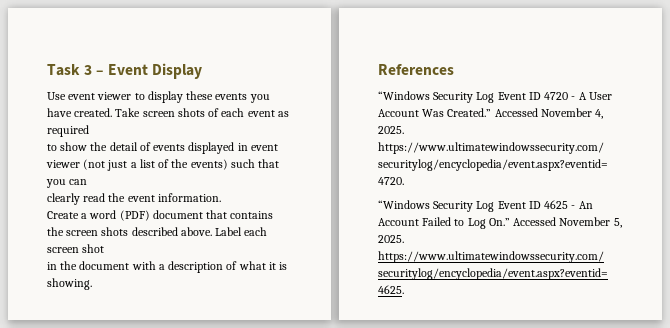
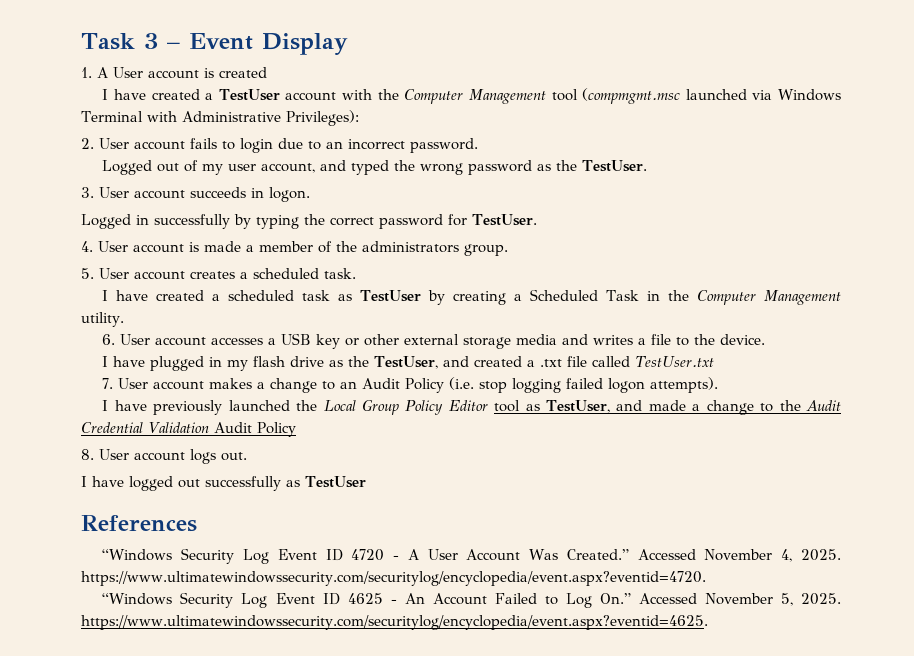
[47,91,270,103] [47,108,289,117] [47,125,89,137] [47,142,278,154] [46,159,280,171] [46,179,88,188] [47,193,221,205] [47,210,274,221] [47,227,268,236] [47,244,105,253] [47,261,288,273] [47,278,92,290] Use event viewer to display these events you have created. Take screen shots of each event as required // to show the detail of events displayed in event viewer (not just a list of the events) such that you can // clearly read the event information. // Create a word (PDF) document that contains the screen shots described above. Label each screen shot // in the document with a description of what it is showing. -> [81,67,267,79] [102,88,842,104] [81,110,359,126] [81,138,478,153] [102,160,648,175] [81,187,310,202] [81,214,537,229] [81,241,508,256] [81,268,356,280] [102,289,842,305] [81,312,124,327] [102,333,766,349] [102,356,715,371] [102,377,719,393] [102,400,842,415] [81,422,296,437] [81,449,247,464] [81,476,366,491] 1. A User account is created // I have created a TestUser account with the Computer Management tool (compmgmt.msc launched via Windows Terminal with Administrative Privileges): // 2. User account fails to login due to an incorrect password. // Logged out of my user account, and typed the wrong password as the TestUser. // 3. User account succeeds in logon. // Logged in successfully by typing the correct password for TestUser. // 4. User account is made a member of the administrators group. // 5. User account creates a scheduled task. // I have created a scheduled task as TestUser by creating a Scheduled Task in the Computer Management utility. // 6. User account accesses a USB key or other external storage media and writes a file to the device. // I have plugged in my flash drive as the TestUser, and created a .txt file called TestUser.txt // 7. User account makes a change to an Audit Policy (i.e. stop logging failed logon attempts). // I have previously launched the Local Group Policy Editor tool as TestUser, and made a change to the Audit Credential Validation Audit Policy // 8. User account logs out. // I have logged out successfully as TestUser

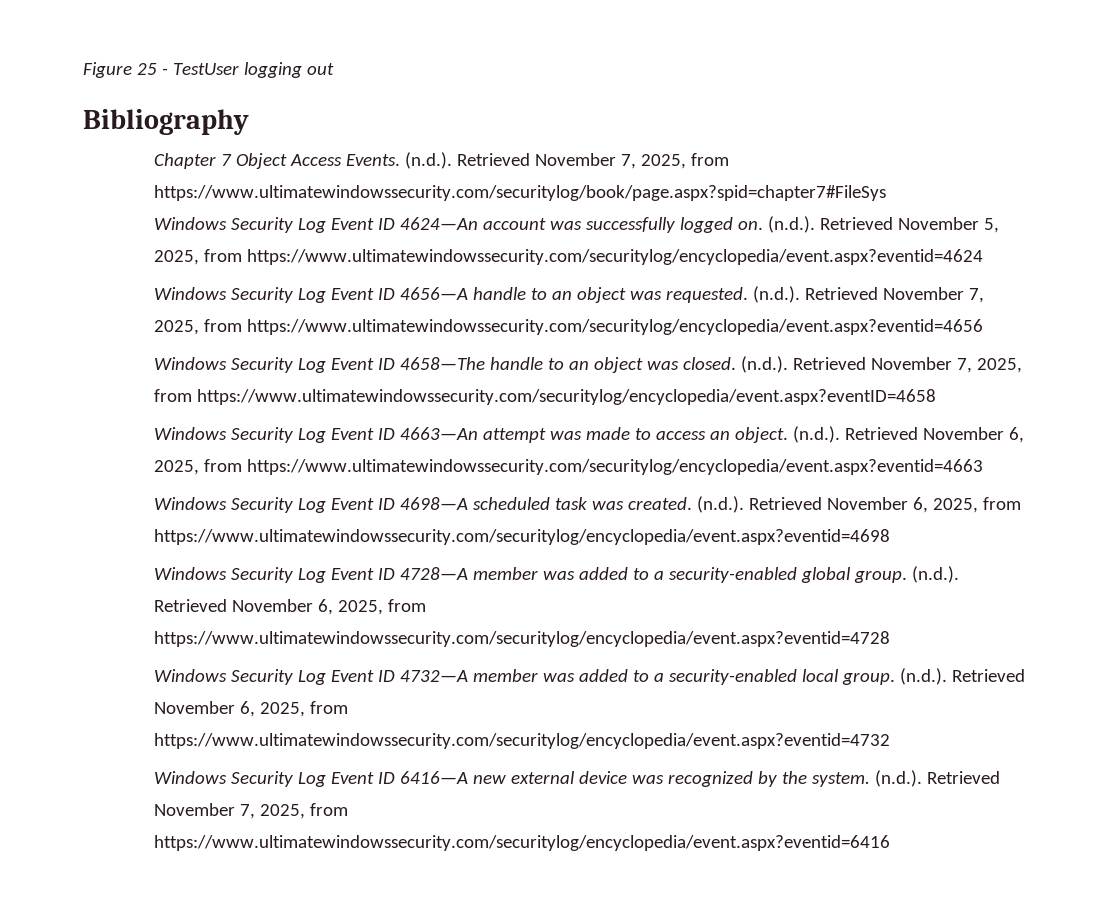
[81,33,348,55] [81,67,267,79] [102,88,842,104] [81,110,359,126] [81,138,478,153] [102,160,648,175] [81,187,310,202] [81,214,537,229] [81,241,508,256] [81,268,356,280] [102,289,842,305] [81,312,124,327] [102,333,766,349] [102,356,715,371] [102,377,719,393] [102,400,842,415] [81,422,296,437] [81,449,247,464] [81,476,366,491] [81,515,197,532] [102,548,841,564] [81,571,706,586] [102,592,842,608] [81,615,708,630] Task 3 – Event Display // 1. A User account is created // I have created a TestUser account with the Computer Management tool (compmgmt.msc launched via Windows Terminal with Administrative Privileges): // 2. User account fails to login due to an incorrect password. // Logged out of my user account, and typed the wrong password as the TestUser. // 3. User account succeeds in logon. // Logged in successfully by typing the correct password for TestUser. // 4. User account is made a member of the administrators group. // 5. User account creates a scheduled task. // I have created a scheduled task as TestUser by creating a Scheduled Task in the Computer Management utility. // 6. User account accesses a USB key or other external storage media and writes a file to the device. // I have plugged in my flash drive as the TestUser, and created a .txt file called TestUser.txt // 7. User account makes a change to an Audit Policy (i.e. stop logging failed logon attempts). // I have previously launched the Local Group Policy Editor tool as TestUser, and made a change to the Audit Credential Validation Audit Policy // 8. User account logs out. // I have logged out successfully as TestUser // References // “Windows Security Log Event ID 4720 - A User Account Was Created.” Accessed November 4, 2025. https://www.ultimatewindowssecurity.com/securitylog/encyclopedia/event.aspx?eventid=4720. // “Windows Security Log Event ID 4625 - An Account Failed to Log On.” Accessed November 5, 2025. https://www.ultimatewindowssecurity.com/securitylog/encyclopedia/event.aspx?eventid=4625. -> [83,62,334,78] [83,109,249,135] [154,152,730,169] [154,185,887,201] [154,216,1000,233] [154,249,984,265] [154,286,985,303] [154,319,984,335] [154,356,1023,373] [154,389,937,405] [154,426,1025,443] [154,459,984,475] [154,496,1022,513] [154,529,891,545] [154,566,960,583] [154,599,427,615] [154,631,891,647] [154,668,1026,685] [154,701,349,717] [154,733,891,749] [154,770,1001,787] [154,803,349,819] [154,835,891,851] Figure 25 - TestUser logging out // Bibliography // Chapter 7 Object Access Events. (n.d.). Retrieved November 7, 2025, from https://www.ultimatewindowssecurity.com/securitylog/book/page.aspx?spid=chapter7#FileSys // Windows Security Log Event ID 4624—An account was successfully logged on. (n.d.). Retrieved November 5, 2025, from https://www.ultimatewindowssecurity.com/securitylog/encyclopedia/event.aspx?eventid=4624 // Windows Security Log Event ID 4656—A handle to an object was requested. (n.d.). Retrieved November 7, 2025, from https://www.ultimatewindowssecurity.com/securitylog/encyclopedia/event.aspx?eventid=4656 // Windows Security Log Event ID 4658—The handle to an object was closed. (n.d.). Retrieved November 7, 2025, from https://www.ultimatewindowssecurity.com/securitylog/encyclopedia/event.aspx?eventID=4658 // Windows Security Log Event ID 4663—An attempt was made to access an object. (n.d.). Retrieved November 6, 2025, from https://www.ultimatewindowssecurity.com/securitylog/encyclopedia/event.aspx?eventid=4663 // Windows Security Log Event ID 4698—A scheduled task was created. (n.d.). Retrieved November 6, 2025, from https://www.ultimatewindowssecurity.com/securitylog/encyclopedia/event.aspx?eventid=4698 // Windows Security Log Event ID 4728—A member was added to a security-enabled global group. (n.d.). Retrieved November 6, 2025, from https://www.ultimatewindowssecurity.com/securitylog/encyclopedia/event.aspx?eventid=4728 // Windows Security Log Event ID 4732—A member was added to a security-enabled local group. (n.d.). Retrieved November 6, 2025, from https://www.ultimatewindowssecurity.com/securitylog/encyclopedia/event.aspx?eventid=4732 // Windows Security Log Event ID 6416—A new external device was recognized by the system. (n.d.). Retrieved November 7, 2025, from https://www.ultimatewindowssecurity.com/securitylog/encyclopedia/event.aspx?eventid=6416

